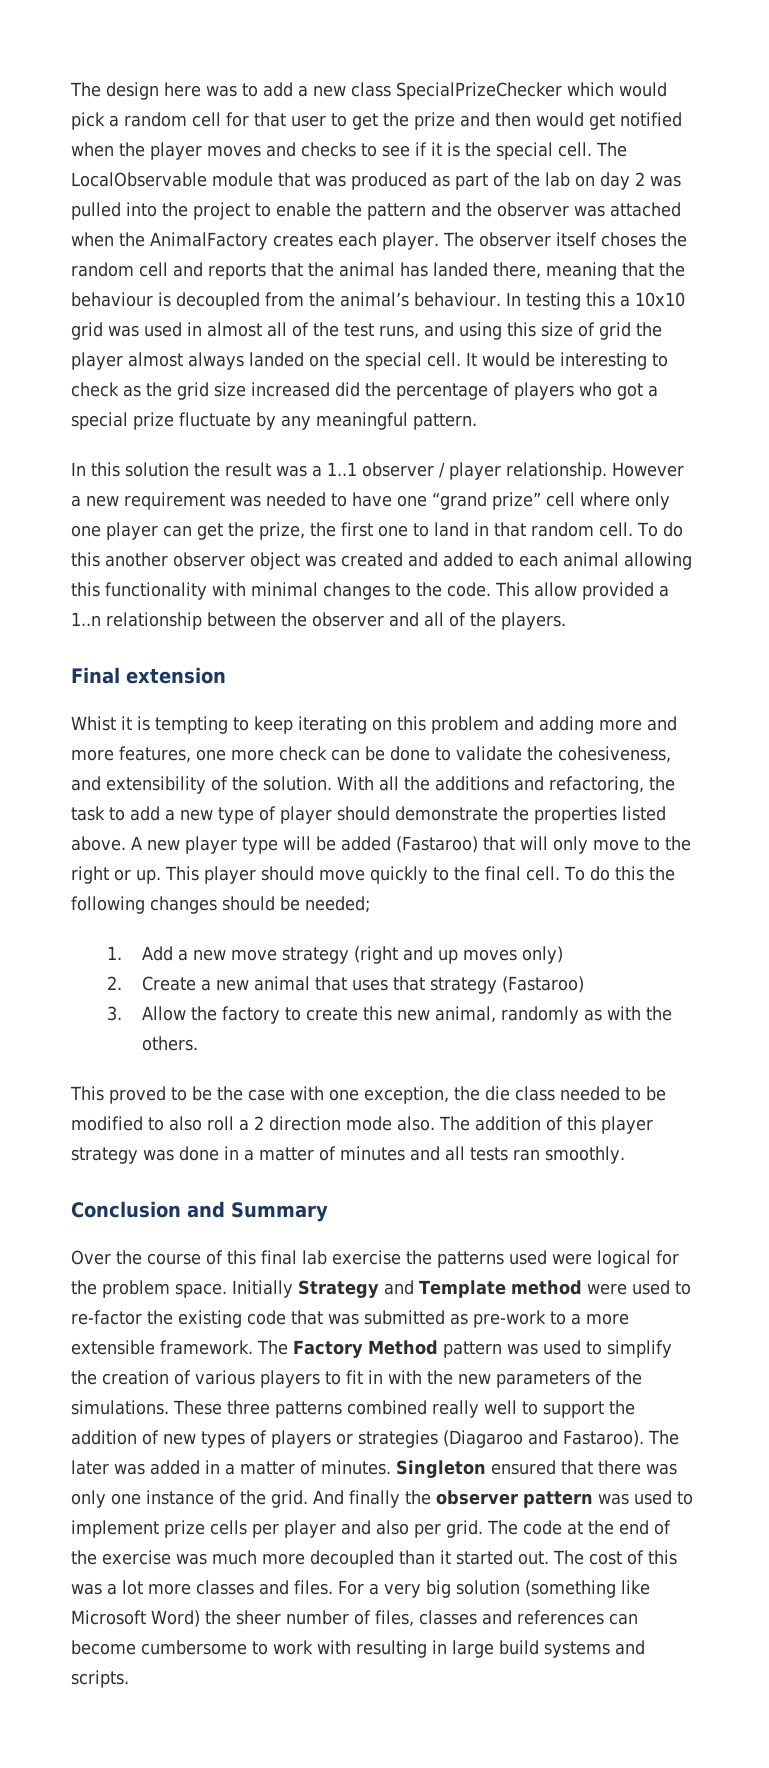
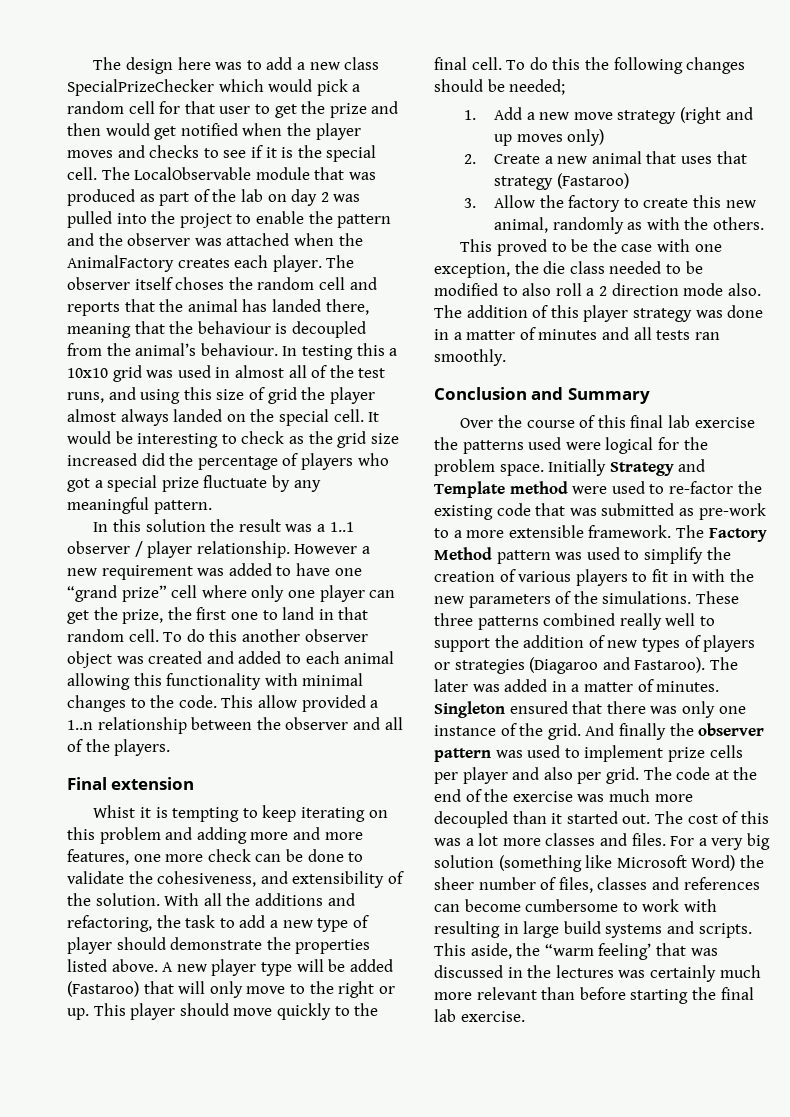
[266,492,326,507] needed -> [228,563,272,576] added
(129, 1679) none -> [434,943,718,960] [434,965,761,982] [434,987,754,1004] [434,1009,525,1022] This aside, the “warm feeling’ that was discussed in the lectures was certainly much more relevant than before starting the final lab exercise.

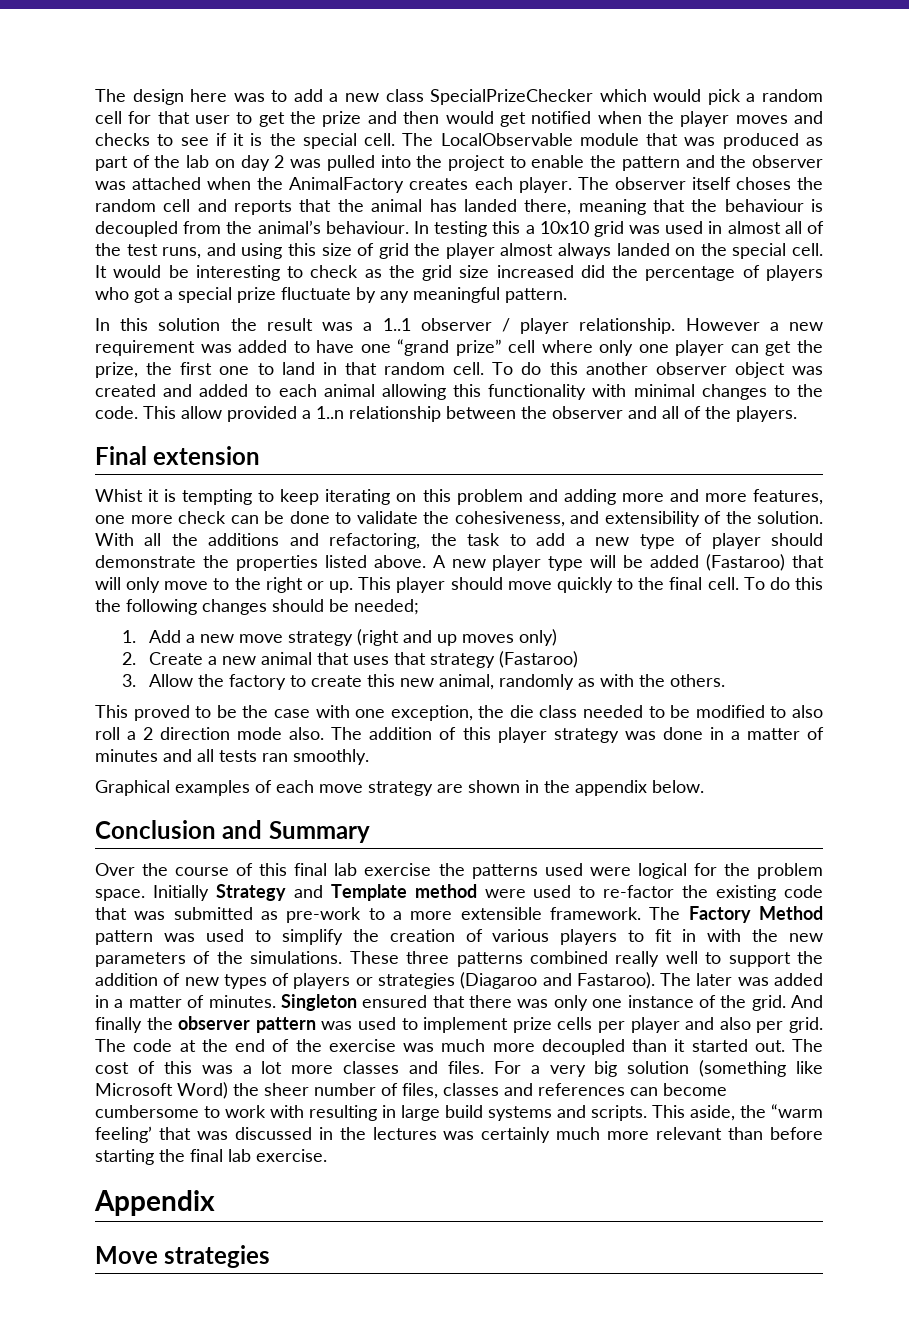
(506, 357) none -> [95,780,704,796] // Graphical examples of each move strategy are shown in the appendix below.
(525, 1016) none -> [94,1190,215,1216] [95,1245,271,1268] // Appendix // Move strategies

